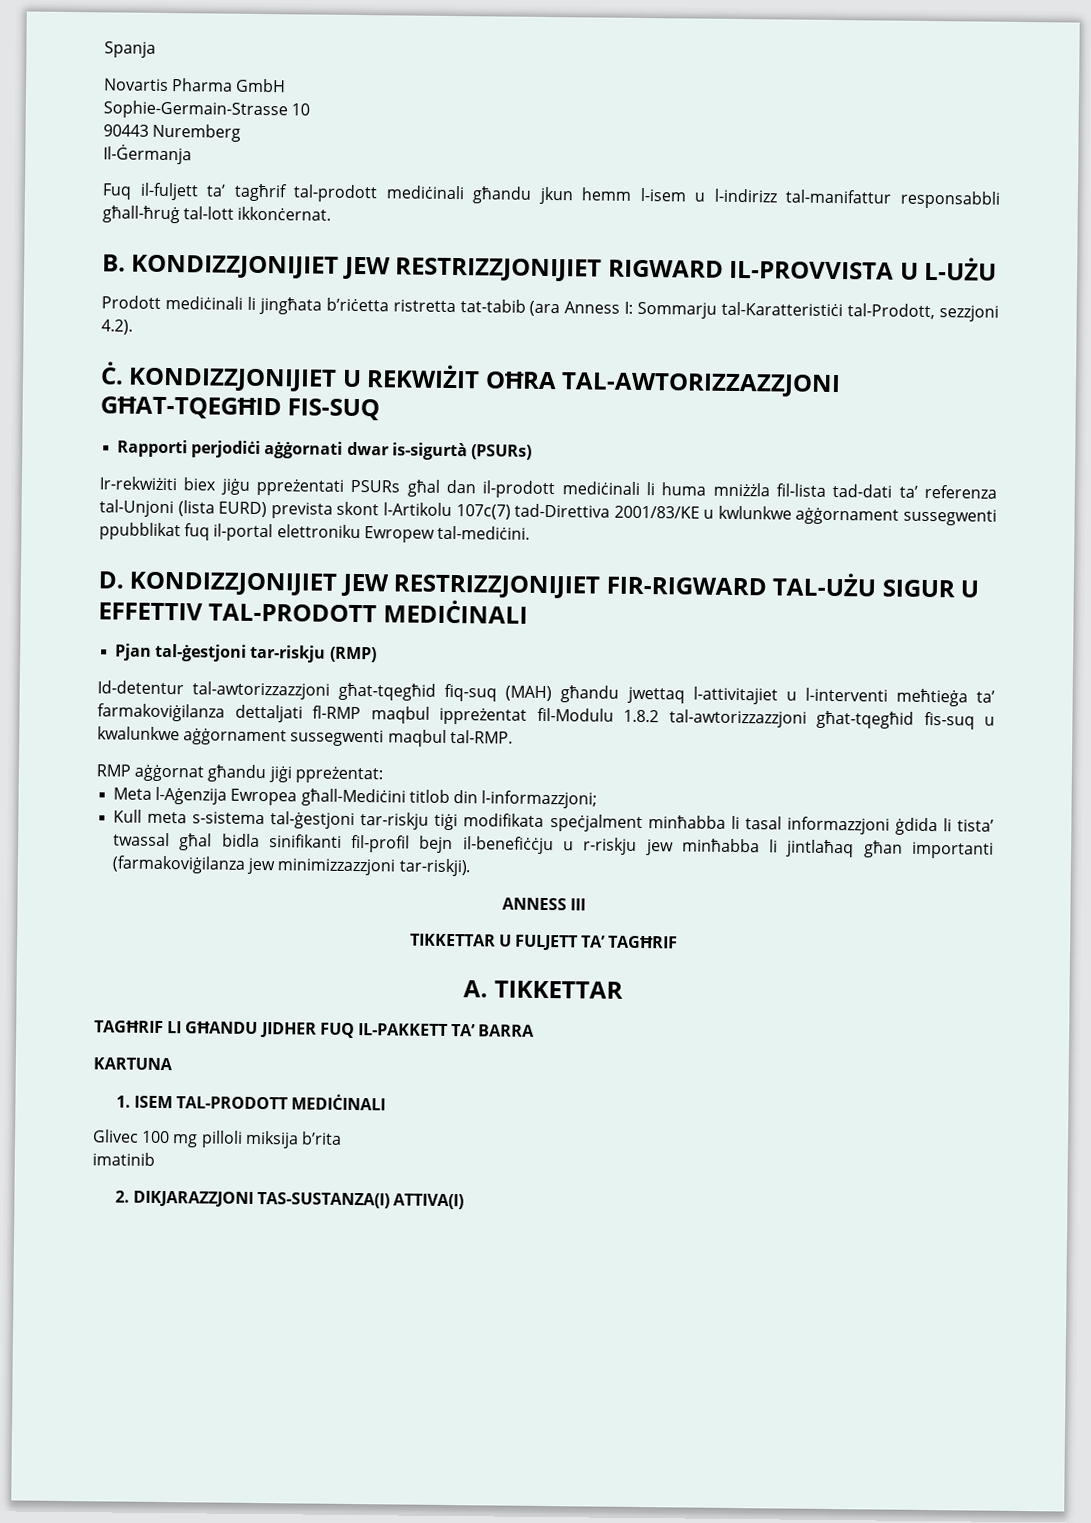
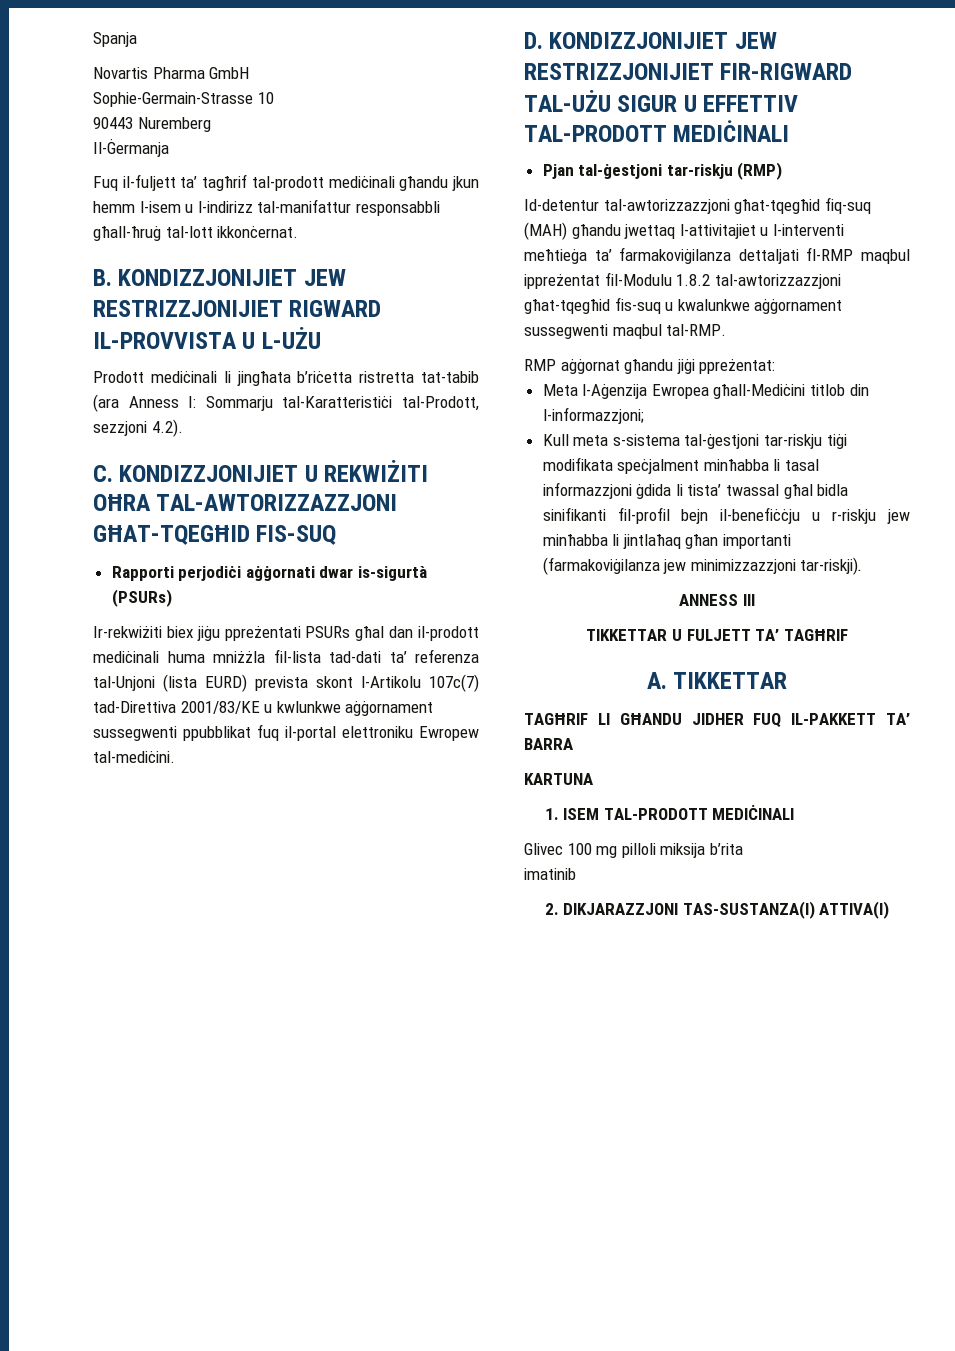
[100,361,124,385] Ċ. -> [93,465,113,482] C.
[366,364,481,389] REKWIŻIT -> [324,460,429,482] REKWIŻITI
[646,482,655,496] li -> (159, 657) none

